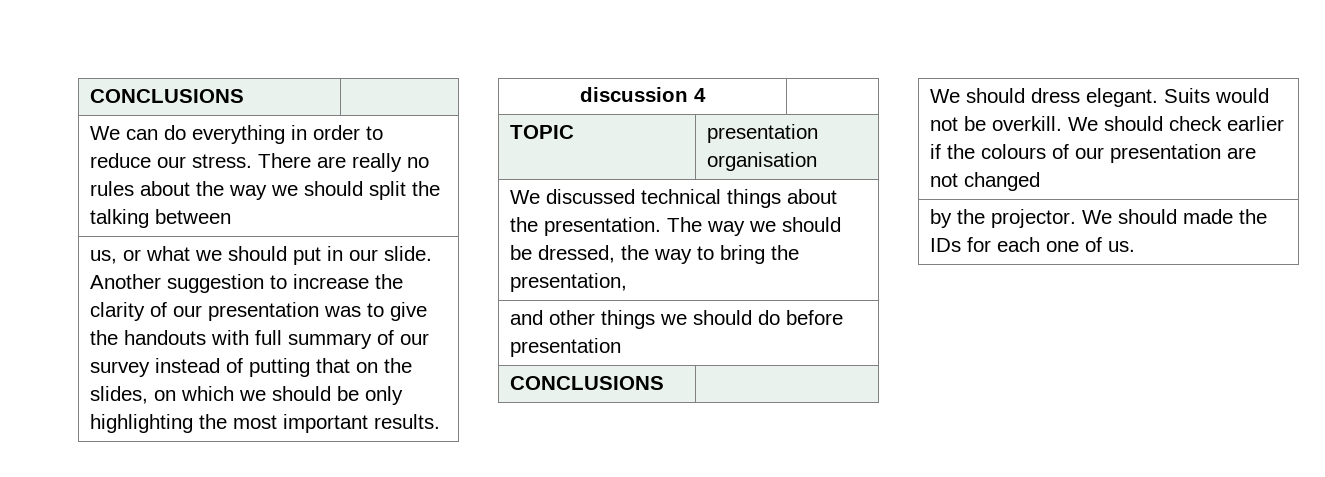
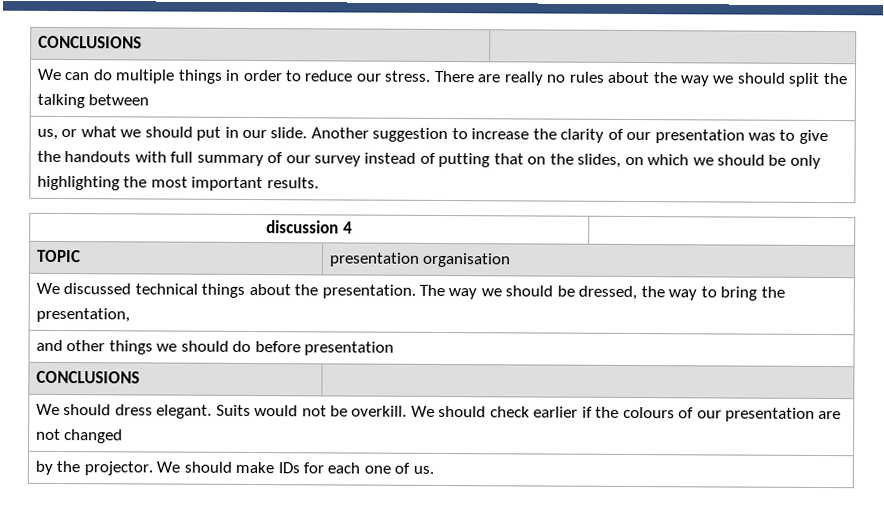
[192,125,286,144] everything -> [115,69,222,84] multiple things
[1183,209,1268,224] made the -> [235,461,275,474] make

